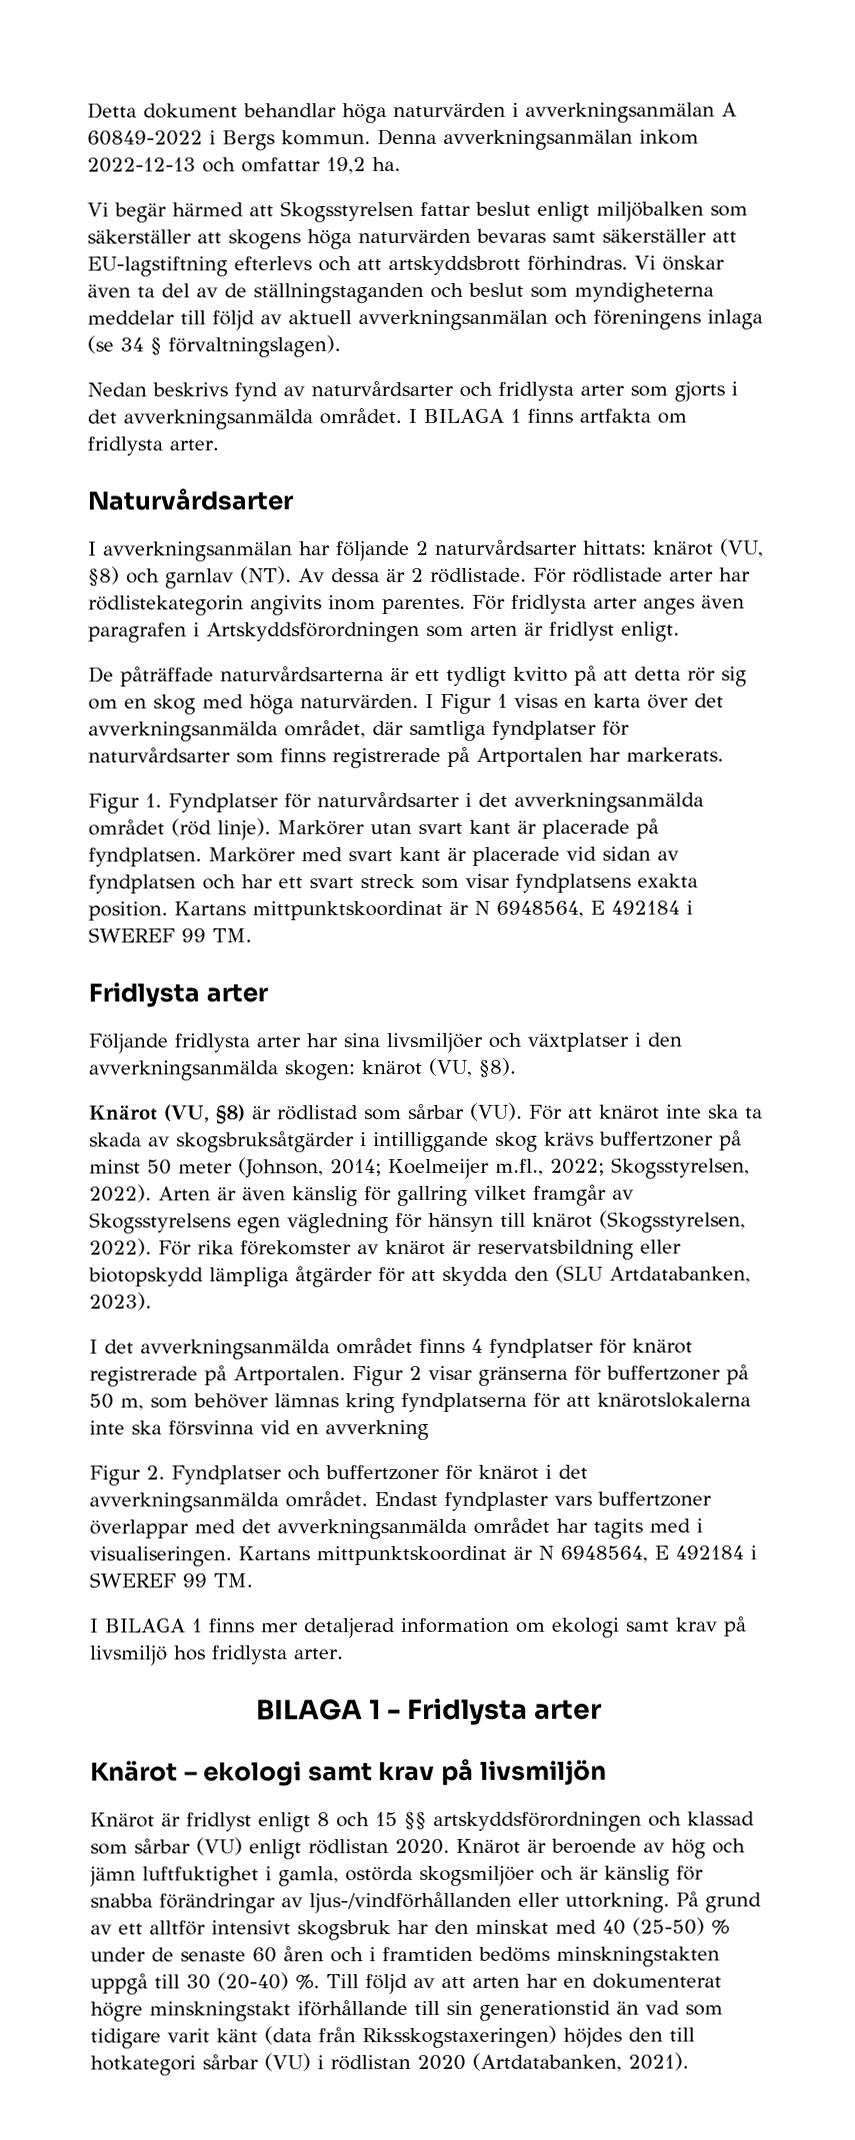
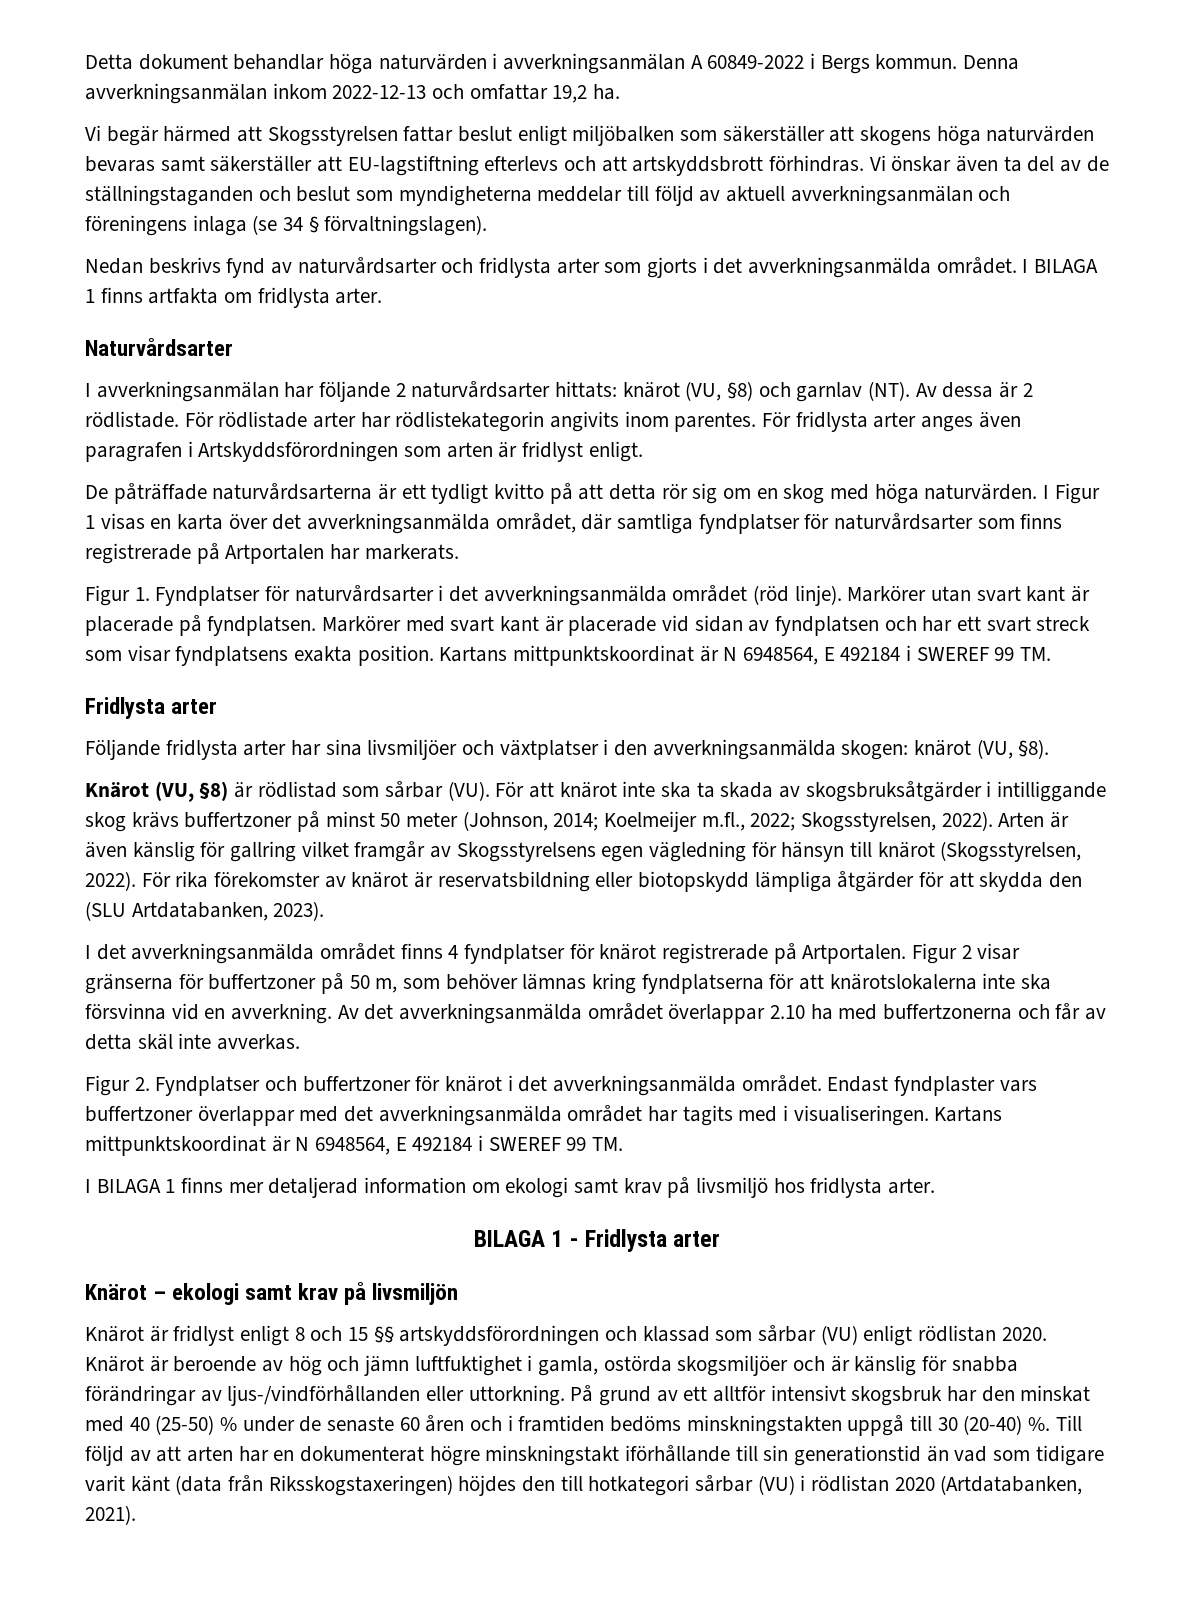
[325,1419,429,1441] avverkning -> [231,1003,1107,1024] [85,1033,301,1050] avverkning. Av det avverkningsanmälda området överlappar 2.10 ha med buffertzonerna och får av detta skäl inte avverkas.

